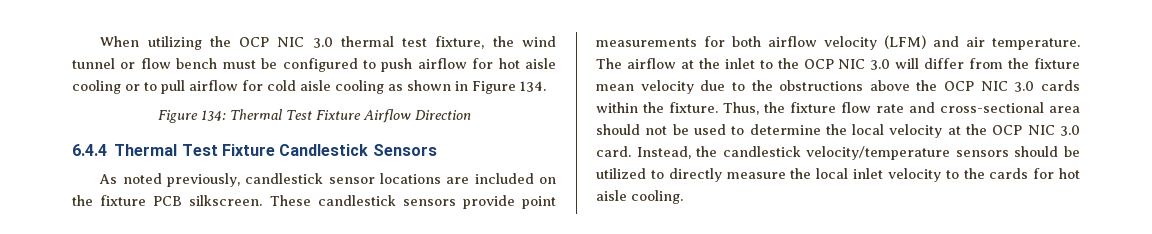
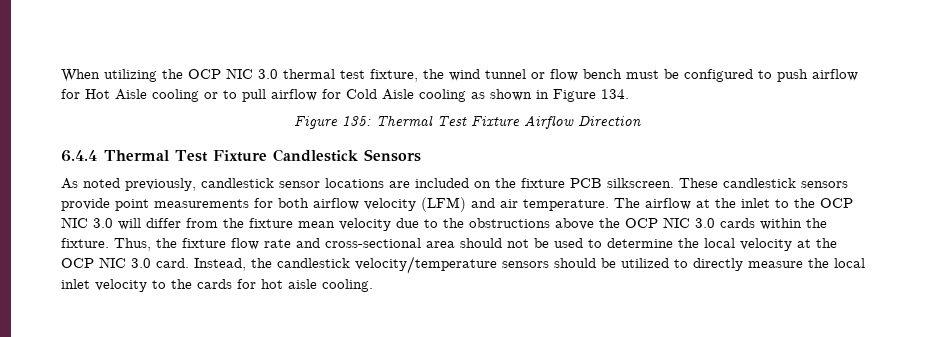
[498,58,557,69] hot aisle -> [85,89,147,100] Hot Aisle
[267,80,331,91] cold aisle -> [346,89,414,100] Cold Aisle
[200,110,226,121] 134: -> [341,116,371,126] 135:

